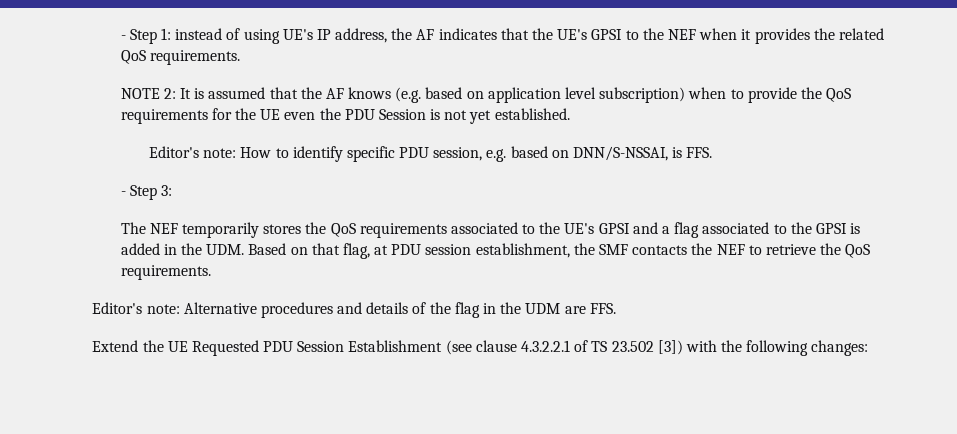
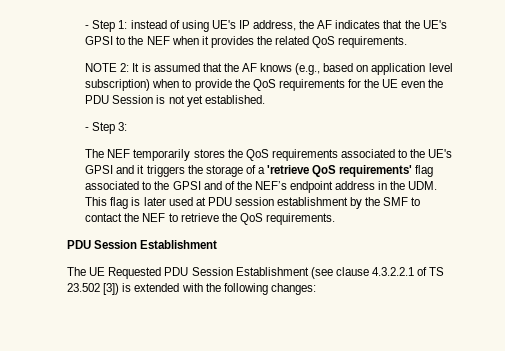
[395,87,422,103] (e.g. -> [295,63,321,75] (e.g.,
[148,146,713,162] // Editor's note: How to identify specific PDU session, e.g. based on DNN/S-NSSAI, is FFS. -> (265, 99) none
[662,226,671,234] a -> [137,165,413,177] it triggers the storage of a 'retrieve QoS requirements'
[850,223,861,234] [120,243,688,259] is added in the UDM. Based on that flag, at PDU session establishment, the SMF contacts -> [203,181,438,193] [85,197,421,209] [85,213,123,222] and of the NEF’s endpoint address in the UDM. This flag is later used at PDU session establishment by the SMF to contact
[92,302,616,318] [92,340,164,352] Editor's note: Alternative procedures and details of the flag in the UDM are FFS. // Extend the -> [67,240,218,249] [67,267,87,276] PDU Session Establishment // The
(683, 347) none -> [122,283,180,292] is extended

